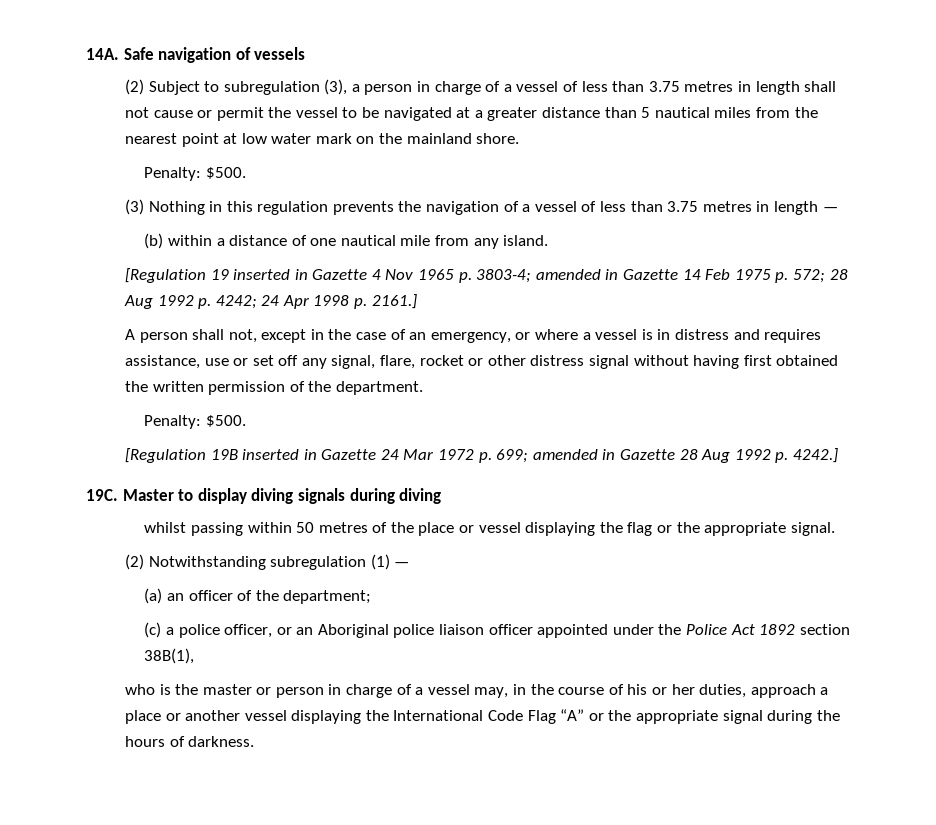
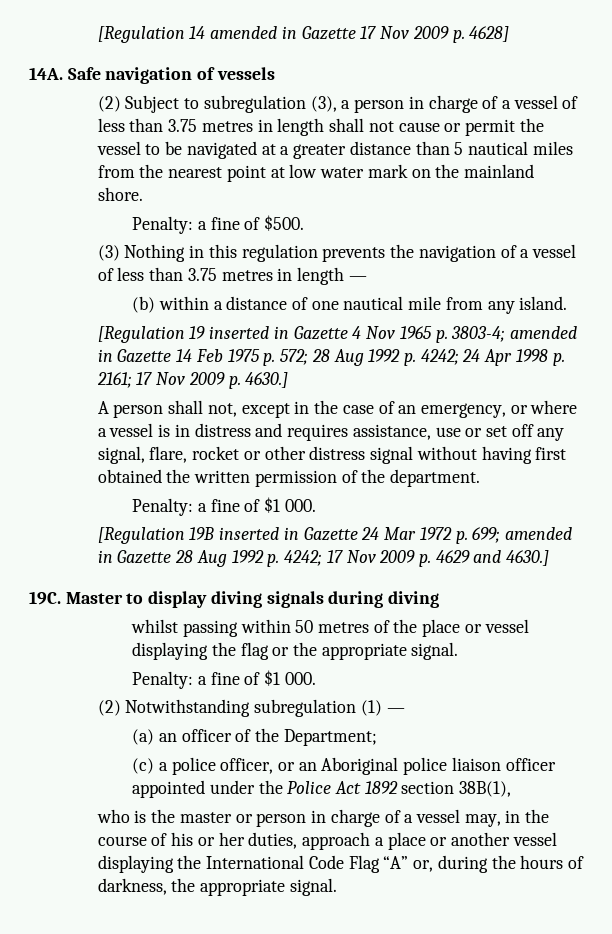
(86, 54) none -> [97,26,510,43] [Regulation 14 amended in Gazette 17 Nov 2009 p. 4628] //
(202, 174) none -> [197,217,261,230] a fine of
[371,294,417,309] 2161.] -> [96,372,289,389] 2161; 17 Nov 2009 p. 4630.]
[205,415,246,427] $500. -> [197,497,316,513] a fine of $1 000.
[792,448,838,463] 4242.] -> [284,550,550,567] 4242; 17 Nov 2009 p. 4629 and 4630.]
(835, 529) none -> [132,670,316,689] // Penalty: a fine of $1 000.
[283,590,372,604] department; -> [283,729,377,746] Department;
[588,710,840,724] [124,736,255,747] or the appropriate signal during the hours of darkness. -> [413,855,584,873] [97,878,337,896] or, during the hours of darkness, the appropriate signal.

